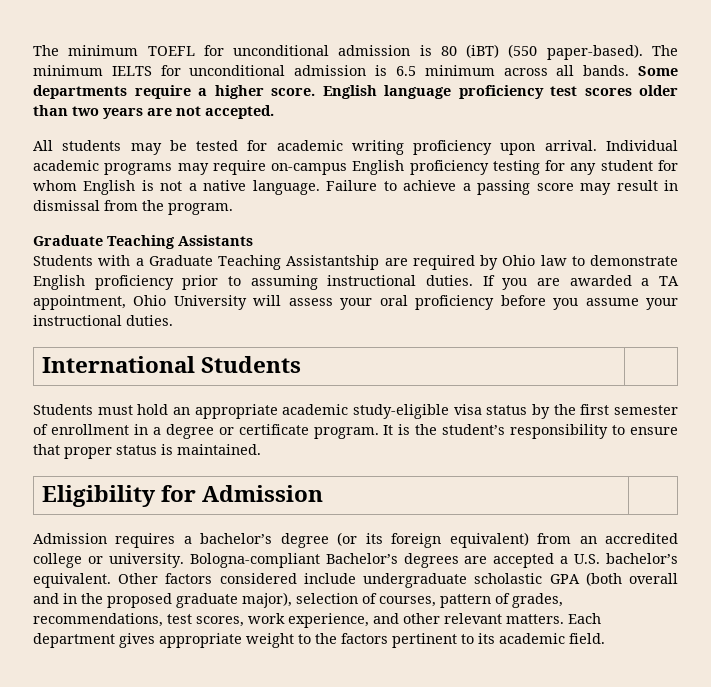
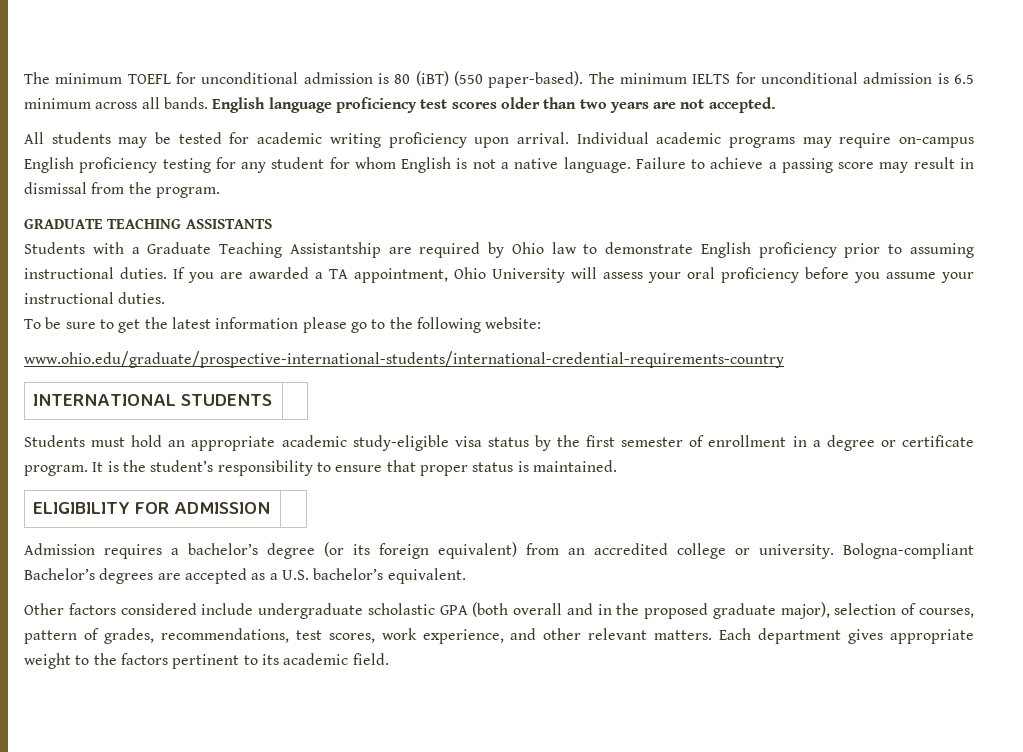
[638,66,679,76] [33,85,315,99] Some departments require a higher score. -> (208, 103) none
[33,235,253,249] Graduate Teaching Assistants -> [24,218,272,229] GRADUATE TEACHING ASSISTANTS
[41,356,301,373] // International Students -> [24,317,542,333] [24,351,784,368] [32,394,272,406] // To be sure to get the latest information please go to the following website: // www.ohio.edu/graduate/prospective-international-students/international-credential-requirements-country // INTERNATIONAL STUDENTS
[41,485,323,507] Eligibility for Admission -> [32,502,270,514] ELIGIBILITY FOR ADMISSION
(555, 560) none -> [251,573,266,580] as
(111, 580) none -> (466, 576) //

